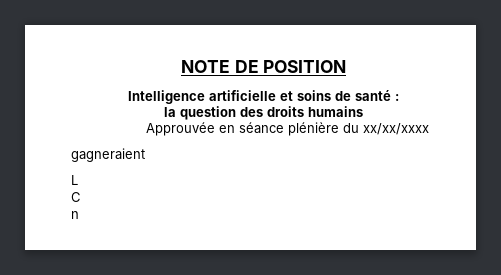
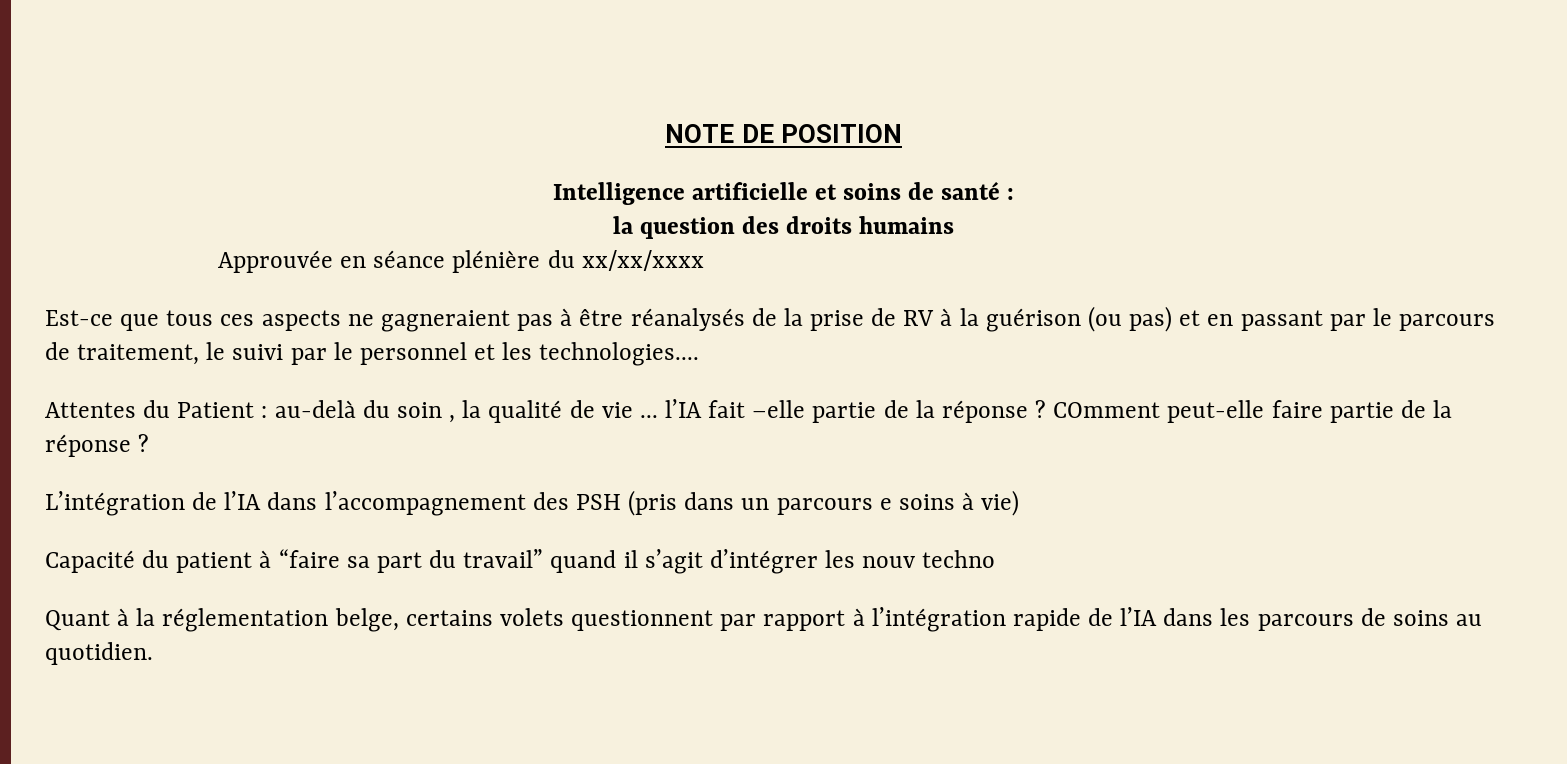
[71,148,145,162] [71,175,78,185] [71,192,81,202] [71,211,79,219] gagneraient // L // C // n -> [45,306,1496,332] [45,342,700,366] [45,399,1453,423] [45,434,150,457] [45,490,1020,516] [45,549,996,574] [45,607,1483,632] [45,642,153,665] Est-ce que tous ces aspects ne gagneraient pas à être réanalysés de la prise de RV à la guérison (ou pas) et en passant par le parcours de traitement, le suivi par le personnel et les technologies.... // Attentes du Patient : au-delà du soin , la qualité de vie ... l’IA fait –elle partie de la réponse ? COmment peut-elle faire partie de la réponse ? // L’intégration de l’IA dans l’accompagnement des PSH (pris dans un parcours e soins à vie) // Capacité du patient à “faire sa part du travail” quand il s’agit d’intégrer les nouv techno // Quant à la réglementation belge, certains volets questionnent par rapport à l’intégration rapide de l’IA dans les parcours de soins au quotidien.

